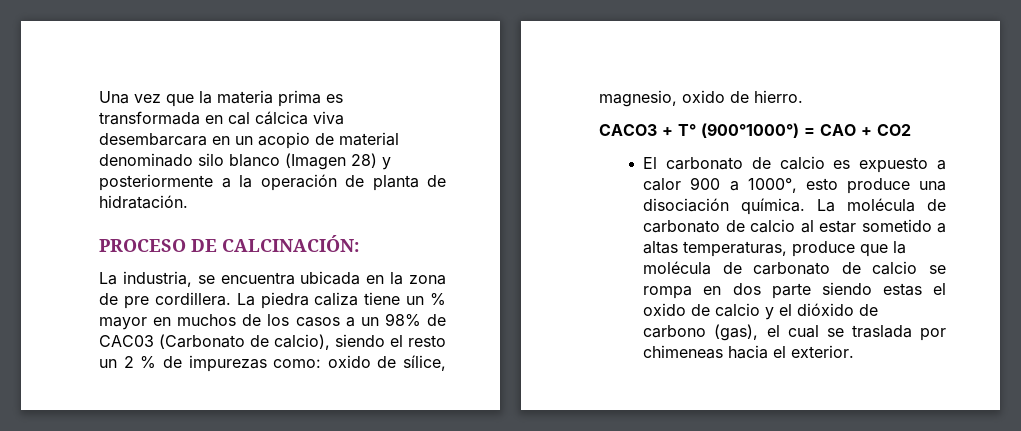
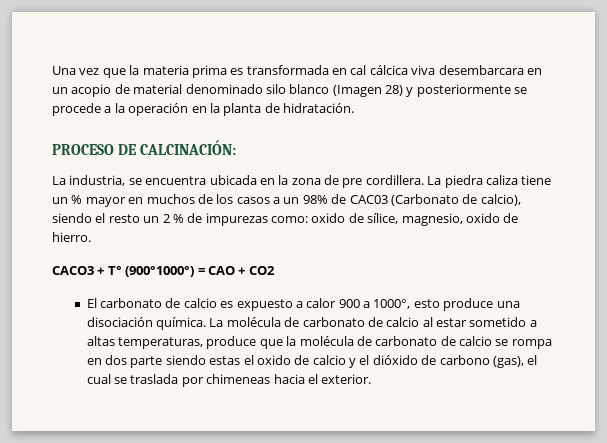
(213, 182) none -> [514,87,528,94] [52,103,101,116] se procede
[345,175,364,187] de -> [191,103,220,113] en la

